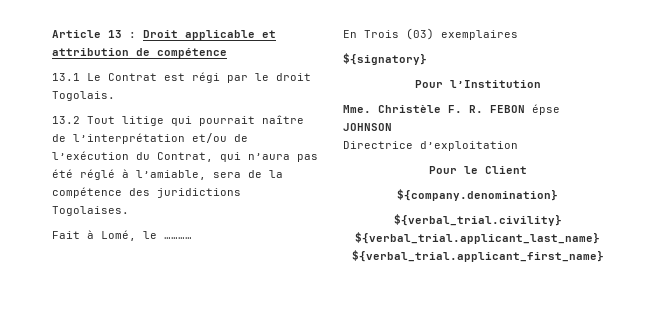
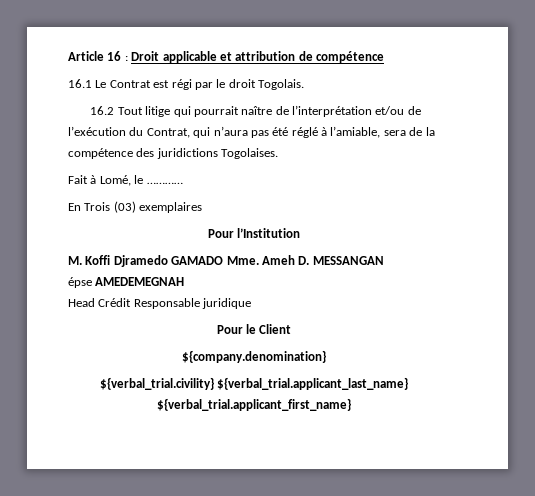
[108,30,122,38] 13 -> [107,51,122,61] 16
[52,73,80,81] 13.1 -> [68,79,92,88] 16.1
[52,116,80,124] 13.2 -> [90,106,115,115] 16.2
[343,53,427,65] // ${signatory} -> (203, 207) none
[343,104,560,115] [343,123,392,131] [343,141,518,151] Mme. Christèle F. R. FEBON épse JOHNSON // Directrice d’exploitation -> [68,255,384,267] [68,277,185,288] [68,298,252,309] M. Koffi Djramedo GAMADO Mme. Ameh D. MESSANGAN // épse AMEDEMEGNAH // Head Crédit Responsable juridique

